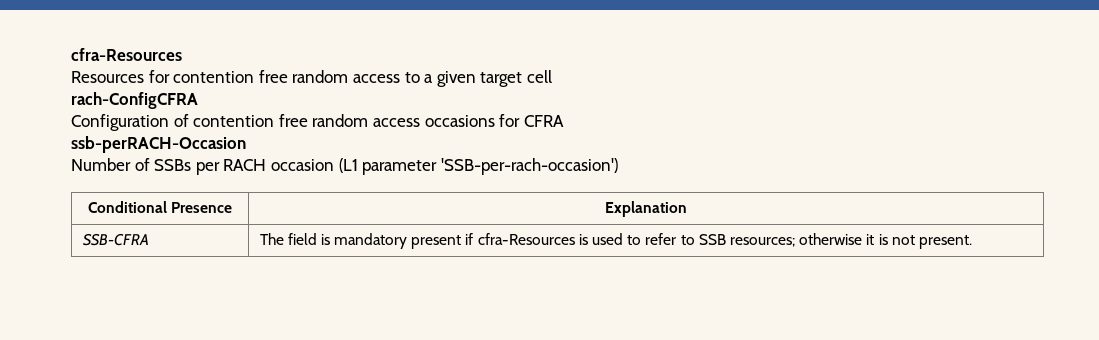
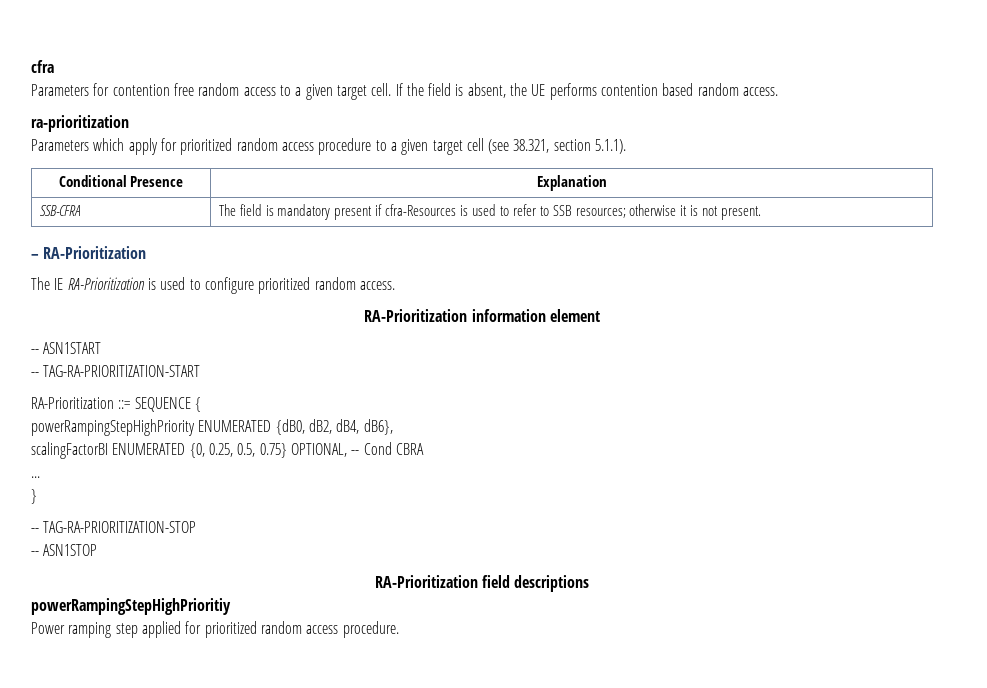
[71,48,182,61] [71,71,144,83] cfra-Resources // Resources -> [31,60,54,73] [31,84,89,96] cfra // Parameters
[526,70,552,83] [71,92,198,109] [71,114,564,131] [71,136,246,153] [71,158,618,175] cell // rach-ConfigCFRA // Configuration of contention free random access occasions for CFRA // ssb-perRACH-Occasion // Number of SSBs per RACH occasion (L1 parameter 'SSB-per-rach-occasion') -> [371,83,779,100] [31,115,129,132] [31,138,627,155] cell. If the field is absent, the UE performs contention based random access. // ra-prioritization // Parameters which apply for prioritized random access procedure to a given target cell (see 38.321, section 5.1.1).
(972, 242) none -> [31,246,147,259] [31,277,395,294] [364,309,600,322] [31,342,102,354] [31,365,201,377] [31,397,201,412] [31,419,393,436] [31,442,424,459] [31,476,40,478] [31,489,37,504] [31,521,197,533] [31,544,98,556] [374,575,590,592] [31,598,231,615] [31,621,399,638] // – RA-Prioritization // The IE RA-Prioritization is used to configure prioritized random access. // RA-Prioritization information element // -- ASN1START // -- TAG-RA-PRIORITIZATION-START // RA-Prioritization ::= SEQUENCE { // powerRampingStepHighPriority ENUMERATED {dB0, dB2, dB4, dB6}, // scalingFactorBI ENUMERATED {0, 0.25, 0.5, 0.75} OPTIONAL, -- Cond CBRA // ... // } // -- TAG-RA-PRIORITIZATION-STOP // -- ASN1STOP // RA-Prioritization field descriptions // powerRampingStepHighPrioritiy // Power ramping step applied for prioritized random access procedure.

